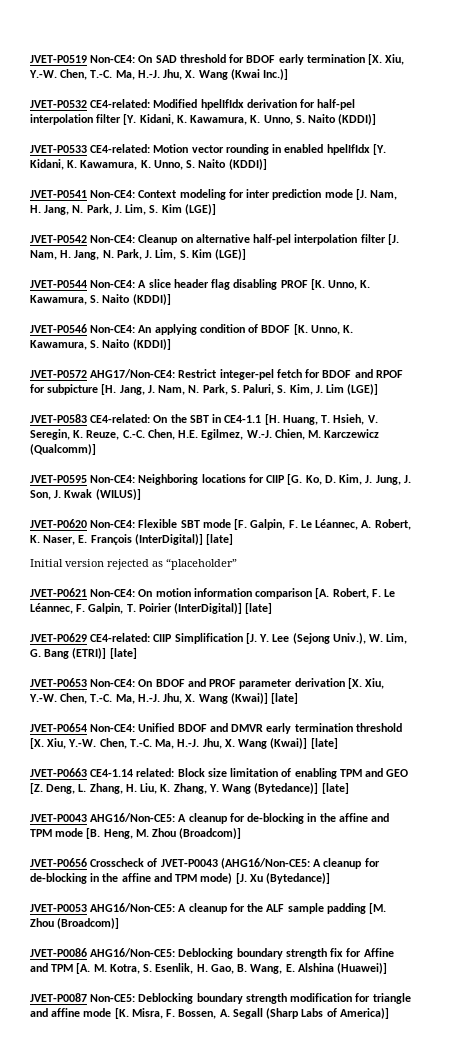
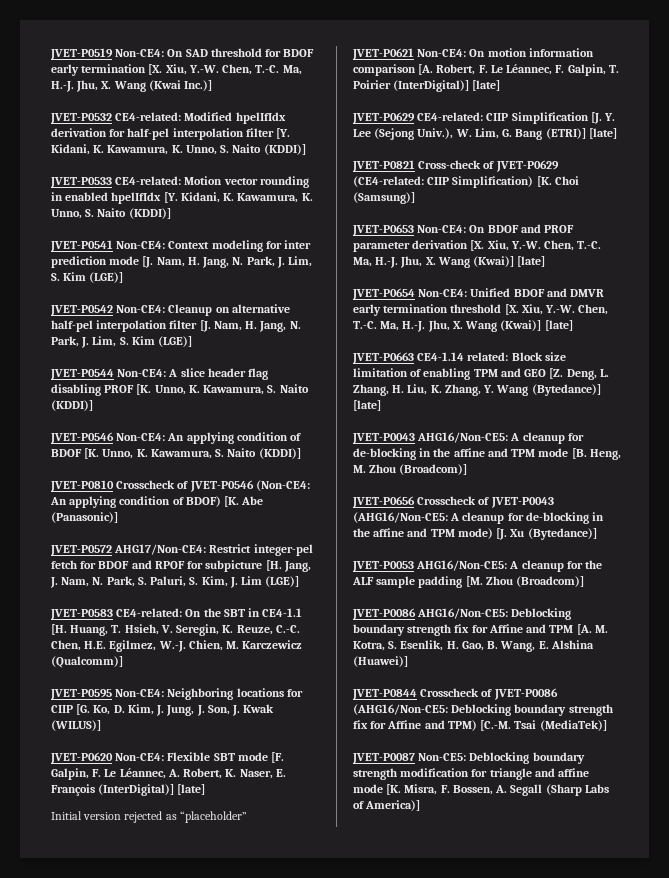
(171, 344) none -> [50,480,310,492] [50,496,264,508] [51,512,118,523] // JVET-P0810 Crosscheck of JVET-P0546 (Non-CE4: An applying condition of BDOF) [K. Abe (Panasonic)]
(137, 653) none -> [352,160,559,172] [353,176,579,188] [353,192,415,204] // JVET-P0821 Cross-check of JVET-P0629 (CE4-related: CIIP Simplification) [K. Choi (Samsung)]
(388, 968) none -> [352,688,558,700] [353,704,613,716] [353,720,607,731] // JVET-P0844 Crosscheck of JVET-P0086 (AHG16/Non-CE5: Deblocking boundary strength fix for Affine and TPM) [C.-M. Tsai (MediaTek)]

